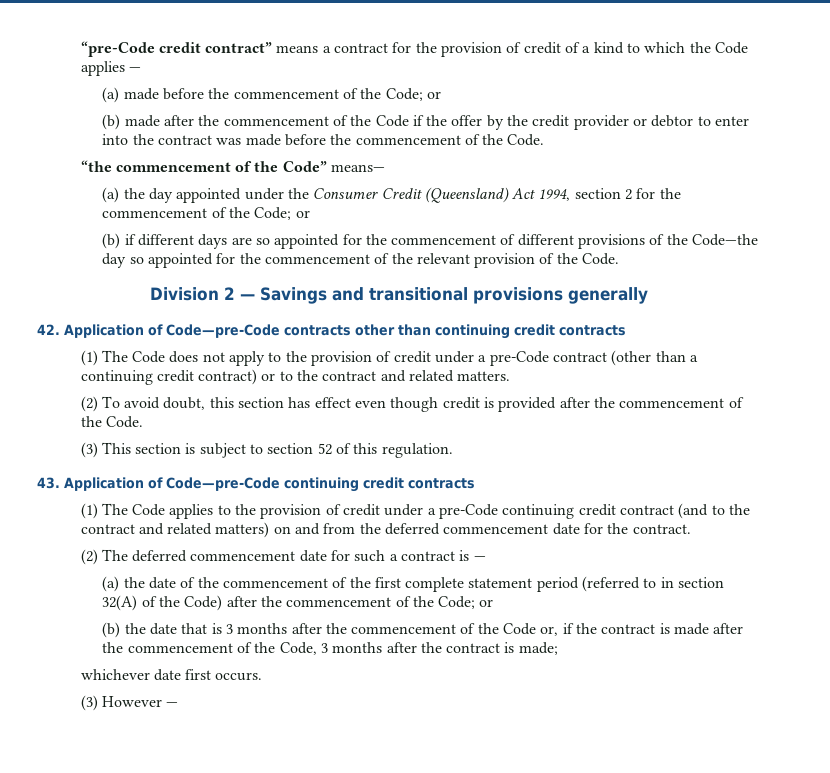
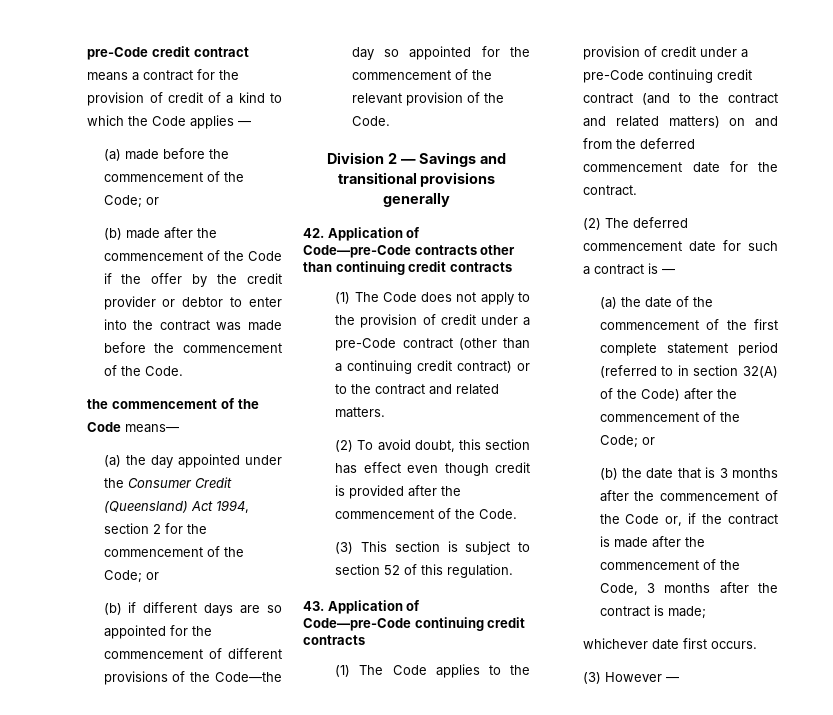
[80,41,273,57] “pre-Code credit contract” -> [87,46,250,60] pre-Code credit contract
[80,160,327,172] “the commencement of the Code” -> [87,398,260,409] [87,422,122,432] the commencement of the Code

